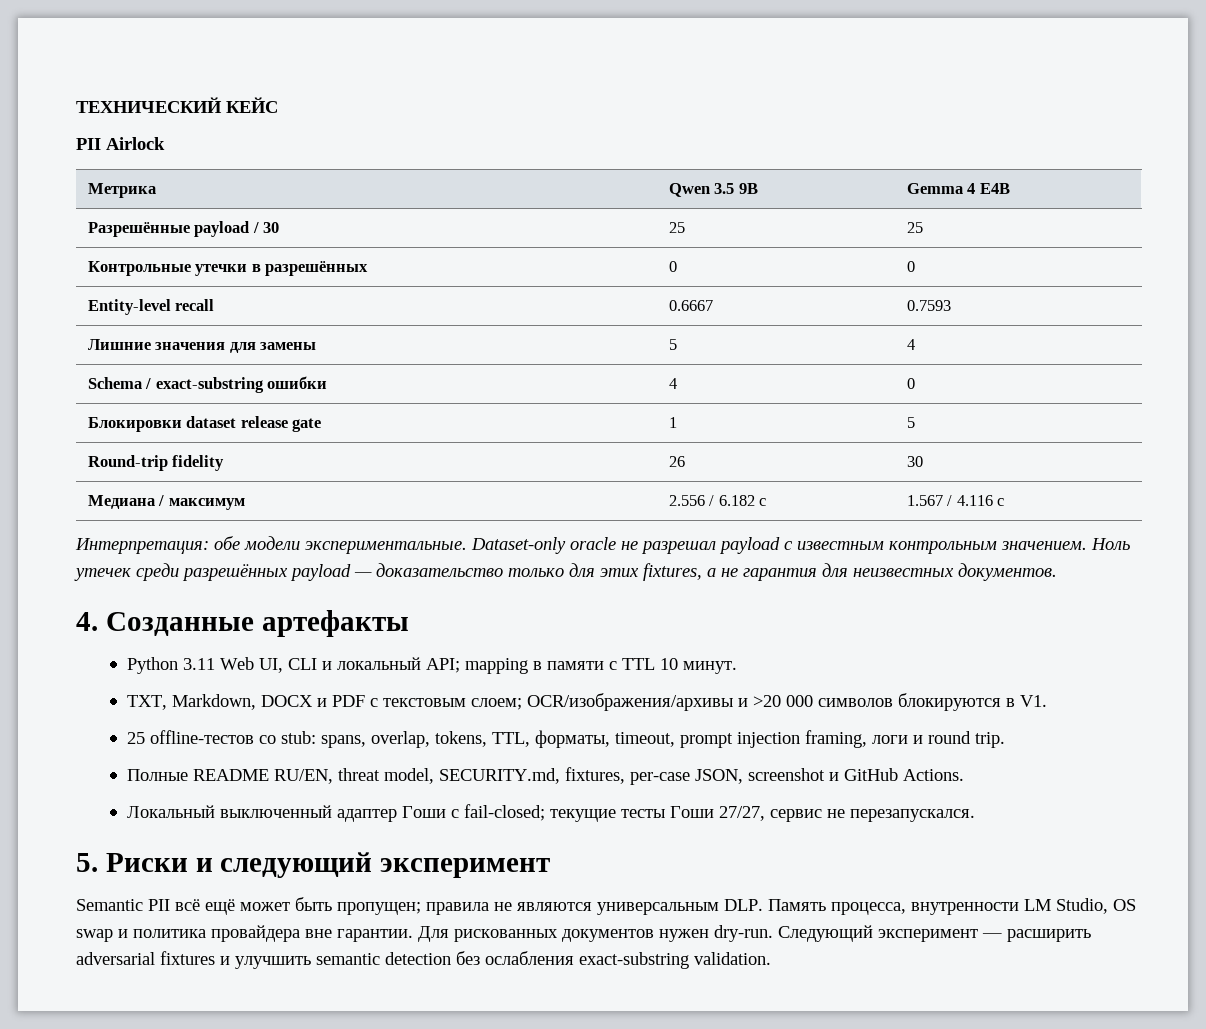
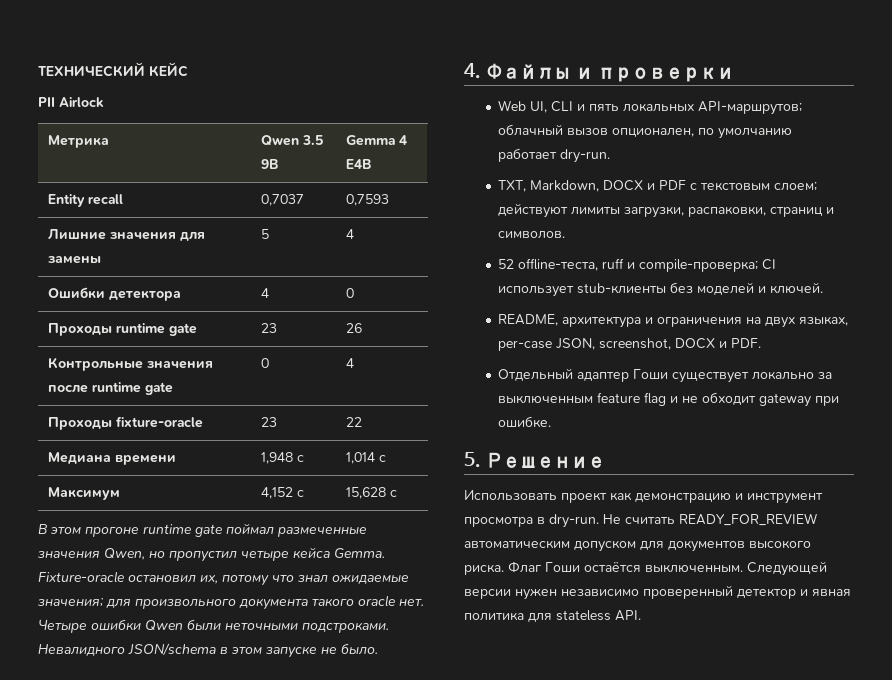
[87,221,280,237] [668,222,685,233] [906,222,923,233] [87,261,369,276] [668,261,677,272] [906,261,915,272] [87,299,171,315] Разрешённые payload / 30 | 25 | 25 // Контрольные утечки в разрешённых | 0 | 0 // Entity-level -> [47,194,85,207] Entity
[668,300,713,311] [906,300,951,311] 0.6667 | 0.7593 -> [260,194,304,206] [345,194,389,206] 0,7037 | 0,7593
[87,376,328,393] [668,378,677,389] [906,378,915,389] [87,416,322,432] [668,417,677,428] [906,417,915,428] [87,455,225,471] [668,456,685,467] [906,456,923,467] [87,495,245,510] [668,495,767,506] [906,495,1005,506] [75,536,1130,554] [74,563,1057,581] [76,610,409,637] [126,657,737,674] Schema / exact-substring ошибки | 4 | 0 // Блокировки dataset release gate | 1 | 5 // Round-trip fidelity | 26 | 30 // Медиана / максимум | 2.556 / 6.182 с | 1.567 / 4.116 с // Интерпретация: обе модели экспериментальные. Dataset-only oracle не разрешал payload с известным контрольным значением. Ноль утечек среди разрешённых payload — доказательство только для этих fixtures, а не гарантия для неизвестных документов. // 4. Созданные артефакты // Python 3.11 Web UI, CLI и локальный API; mapping в памяти с TTL 10 минут. -> [47,287,181,301] [260,288,269,298] [345,288,354,298] [47,323,197,336] [260,323,277,333] [345,323,362,333] [47,357,213,371] [47,382,173,395] [260,358,269,368] [345,358,354,368] [47,416,203,430] [260,417,277,427] [345,417,362,427] [47,452,176,465] [260,452,304,464] [345,452,386,464] [47,487,120,500] [260,487,304,499] [345,487,397,499] [38,523,367,537] [37,547,385,562] [38,571,409,586] [37,595,424,610] [38,619,389,633] [38,643,378,658] [464,63,734,82] [498,100,803,115] [498,124,793,139] [498,148,611,163] Ошибки детектора | 4 | 0 // Проходы runtime gate | 23 | 26 // Контрольные значения после runtime gate | 0 | 4 // Проходы fixture-oracle | 23 | 22 // Медиана времени | 1,948 с | 1,014 с // Максимум | 4,152 с | 15,628 с // В этом прогоне runtime gate поймал размеченные значения Qwen, но пропустил четыре кейса Gemma. Fixture-oracle остановил их, потому что знал ожидаемые значения; для произвольного документа такого oracle нет. Четыре ошибки Qwen были неточными подстроками. Невалидного JSON/schema в этом запуске не было. // 4. Файлы и проверки // Web UI, CLI и пять локальных API-маршрутов; облачный вызов опционален, по умолчанию работает dry-run.
[526,693,1047,711] [126,730,1005,748] [126,767,964,785] [126,804,975,822] [76,852,551,878] [76,897,1136,915] [76,925,1091,942] [76,951,771,969] OCR/изображения/архивы и >20 000 символов блокируются в V1. // 25 offline-тестов со stub: spans, overlap, tokens, TTL, форматы, timeout, prompt injection framing, логи и round trip. // Полные README RU/EN, threat model, SECURITY.md, fixtures, per-case JSON, screenshot и GitHub Actions. // Локальный выключенный адаптер Гоши с fail-closed; текущие тесты Гоши 27/27, сервис не перезапускался. // 5. Риски и следующий эксперимент // Semantic PII всё ещё может быть пропущен; правила не являются универсальным DLP. Память процесса, внутренности LM Studio, OS swap и политика провайдера вне гарантии. Для рискованных документов нужен dry-run. Следующий эксперимент — расширить adversarial fixtures и улучшить semantic detection без ослабления exact-substring validation. -> [498,203,835,218] [498,231,566,239] [498,258,777,272] [498,282,824,297] [498,314,849,328] [498,338,762,351] [498,368,833,383] [498,392,840,407] [498,416,552,428] [464,452,605,468] [464,489,823,504] [464,513,817,528] [464,540,811,552] [464,561,827,576] [464,585,851,600] [464,610,641,622] действуют лимиты загрузки, распаковки, страниц и символов. // 52 offline-теста, ruff и compile-проверка; CI использует stub-клиенты без моделей и ключей. // README, архитектура и ограничения на двух языках, per-case JSON, screenshot, DOCX и PDF. // Отдельный адаптер Гоши существует локально за выключенным feature flag и не обходит gateway при ошибке. // 5. Решение // Использовать проект как демонстрацию и инструмент просмотра в dry-run. Не считать READY_FOR_REVIEW автоматическим допуском для документов высокого риска. Флаг Гоши остаётся выключенным. Следующей версии нужен независимо проверенный детектор и явная политика для stateless API.

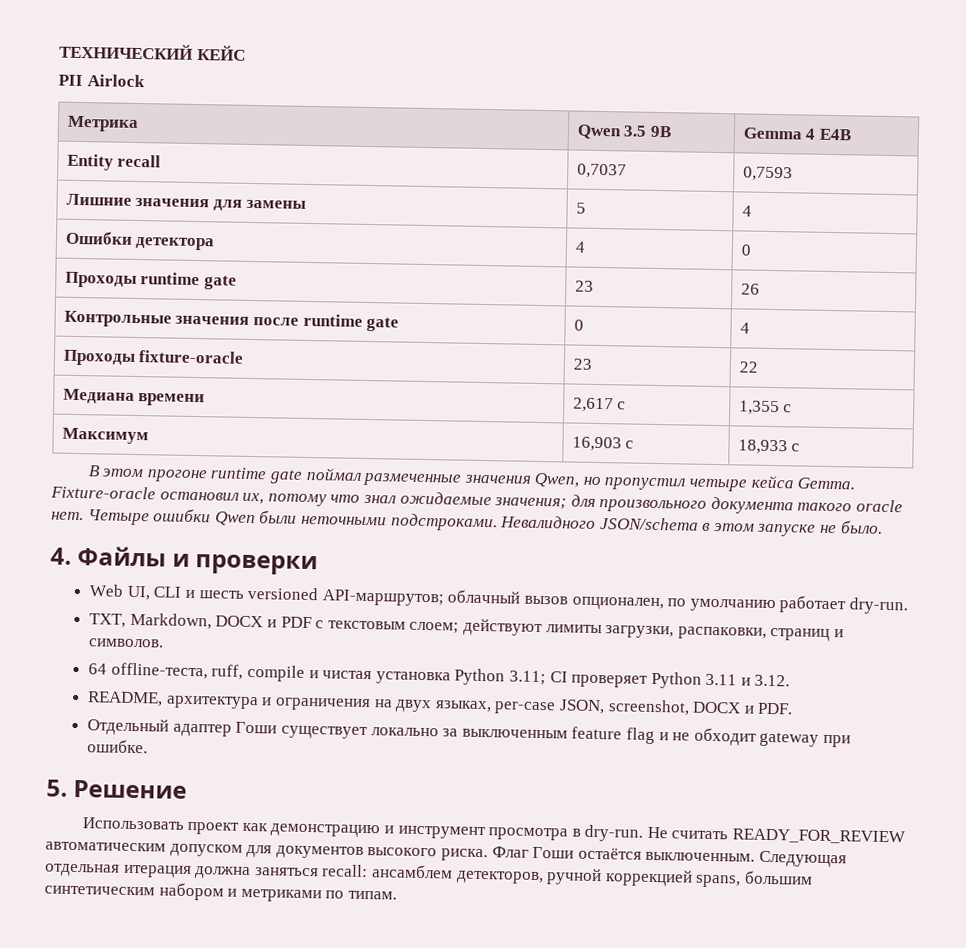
[260,452,304,464] [345,452,375,464] 1,948 с | 1,014 -> [572,397,627,413] [738,400,780,416] 2,617 с | 1,355
[260,487,304,499] [345,487,386,499] 4,152 с | 15,628 -> [571,436,635,452] [737,439,788,455] 16,903 с | 18,933
[589,103,695,112] пять локальных -> [198,586,320,601] шесть versioned
[498,258,777,272] [498,282,824,297] 52 offline-теста, ruff и compile-проверка; CI использует stub-клиенты без моделей и ключей. -> [88,662,791,689] 64 offline-теста, ruff, compile и чистая установка Python 3.11; CI проверяет Python 3.11 и 3.12.
[747,561,827,576] [464,585,851,600] [464,610,641,622] Следующей версии нужен независимо проверенный детектор и явная политика для stateless API. -> [758,850,847,868] [44,863,813,888] [44,882,397,903] Следующая отдельная итерация должна заняться recall: ансамблем детекторов, ручной коррекцией spans, большим синтетическим набором и метриками по типам.

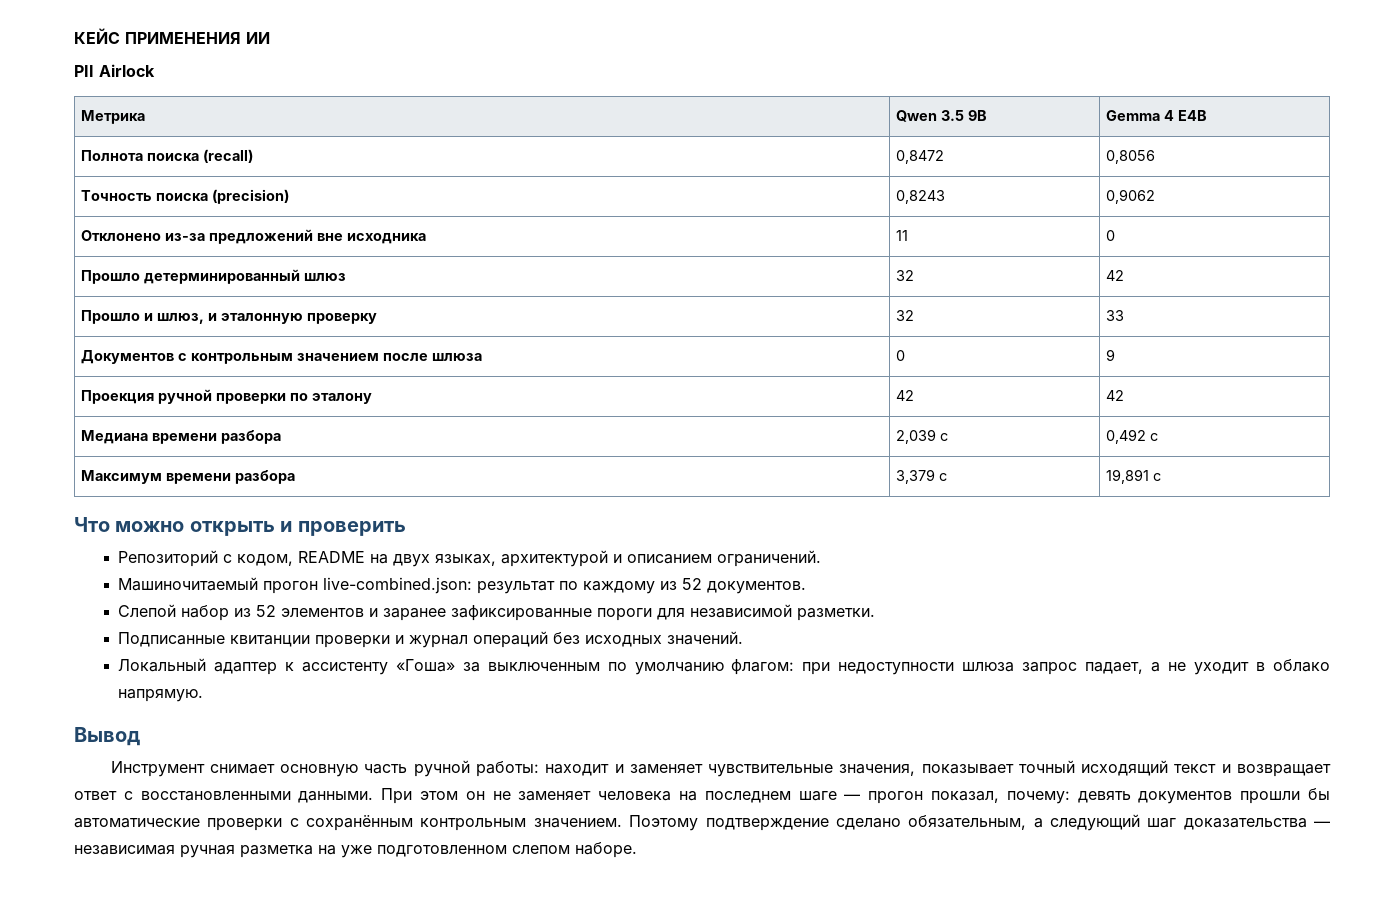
[59,42,193,60] ТЕХНИЧЕСКИЙ -> (74, 36) none
(246, 52) none -> [125,32,270,44] ПРИМЕНЕНИЯ ИИ
[66,153,162,171] [576,163,627,179] [742,166,793,182] [65,193,306,211] [575,202,586,214] [741,205,752,217] [64,230,216,251] [574,241,586,253] [740,244,752,256] [64,271,237,290] [574,280,594,292] [740,283,760,295] [63,310,400,332] [573,319,584,331] [739,322,750,334] [62,349,245,366] [572,358,593,370] [738,361,758,373] Entity recall | 0,7037 | 0,7593 // Лишние значения для замены | 5 | 4 // Ошибки детектора | 4 | 0 // Проходы runtime gate | 23 | 26 // Контрольные значения после runtime gate | 0 | 4 // Проходы fixture-oracle | 23 | 22 -> [81,149,254,163] [896,150,945,164] [1106,150,1156,164] [81,189,290,204] [896,190,946,204] [1106,189,1156,204] [81,229,427,244] [896,230,909,241] [1106,230,1116,241] [81,269,347,284] [896,270,915,281] [1106,270,1125,281] [81,310,378,324] [896,310,915,321] [1106,310,1125,321] [81,350,483,364] [896,350,906,361] [1106,349,1116,361] [81,389,373,404] [896,390,915,401] [1106,390,1125,401] Полнота поиска (recall) | 0,8472 | 0,8056 // Точность поиска (precision) | 0,8243 | 0,9062 // Отклонено из-за предложений вне исходника | 11 | 0 // Прошло детерминированный шлюз | 32 | 42 // Прошло и шлюз, и эталонную проверку | 32 | 33 // Документов с контрольным значением после шлюза | 0 | 9 // Проекция ручной проверки по эталону | 42 | 42
[572,397,627,413] [738,400,780,416] | 2,617 с | 1,355 -> [221,430,282,444] [896,429,949,444] [1106,429,1147,444] разбора | 2,039 с | 0,492
[571,436,635,452] [737,439,801,455] [87,465,856,492] [50,485,904,515] [51,508,883,537] [50,546,319,576] [89,584,908,615] [89,612,844,642] [88,638,165,648] [88,662,791,689] [87,691,794,716] [87,718,851,748] [87,739,149,754] [46,779,188,799] [81,817,907,845] [45,841,847,868] [44,863,813,888] [44,882,397,903] | 16,903 с | 18,933 с // В этом прогоне runtime gate поймал размеченные значения Qwen, но пропустил четыре кейса Gemma. Fixture-oracle остановил их, потому что знал ожидаемые значения; для произвольного документа такого oracle нет. Четыре ошибки Qwen были неточными подстроками. Невалидного JSON/schema в этом запуске не было. // 4. Файлы и проверки // Web UI, CLI и шесть versioned API-маршрутов; облачный вызов опционален, по умолчанию работает dry-run. // TXT, Markdown, DOCX и PDF с текстовым слоем; действуют лимиты загрузки, распаковки, страниц и символов. // 64 offline-теста, ruff, compile и чистая установка Python 3.11; CI проверяет Python 3.11 и 3.12. // README, архитектура и ограничения на двух языках, per-case JSON, screenshot, DOCX и PDF. // Отдельный адаптер Гоши существует локально за выключенным feature flag и не обходит gateway при ошибке. // 5. Решение // Использовать проект как демонстрацию и инструмент просмотра в dry-run. Не считать READY_FOR_REVIEW автоматическим допуском для документов высокого риска. Флаг Гоши остаётся выключенным. Следующая отдельная итерация должна заняться recall: ансамблем детекторов, ручной коррекцией spans, большим синтетическим набором и метриками по типам. -> [166,470,296,484] [896,469,948,484] [1106,469,1162,484] [74,517,406,536] [117,550,821,567] [117,577,806,594] [117,604,875,621] [117,631,743,648] [117,658,1330,675] [117,689,203,702] [74,727,140,746] [110,760,1331,777] [74,788,1330,804] [74,814,1331,831] [74,842,637,858] времени разбора | 3,379 с | 19,891 с // Что можно открыть и проверить // Репозиторий с кодом, README на двух языках, архитектурой и описанием ограничений. // Машиночитаемый прогон live-combined.json: результат по каждому из 52 документов. // Слепой набор из 52 элементов и заранее зафиксированные пороги для независимой разметки. // Подписанные квитанции проверки и журнал операций без исходных значений. // Локальный адаптер к ассистенту «Гоша» за выключенным по умолчанию флагом: при недоступности шлюза запрос падает, а не уходит в облако напрямую. // Вывод // Инструмент снимает основную часть ручной работы: находит и заменяет чувствительные значения, показывает точный исходящий текст и возвращает ответ с восстановленными данными. При этом он не заменяет человека на последнем шаге — прогон показал, почему: девять документов прошли бы автоматические проверки с сохранённым контрольным значением. Поэтому подтверждение сделано обязательным, а следующий шаг доказательства — независимая ручная разметка на уже подготовленном слепом наборе.

